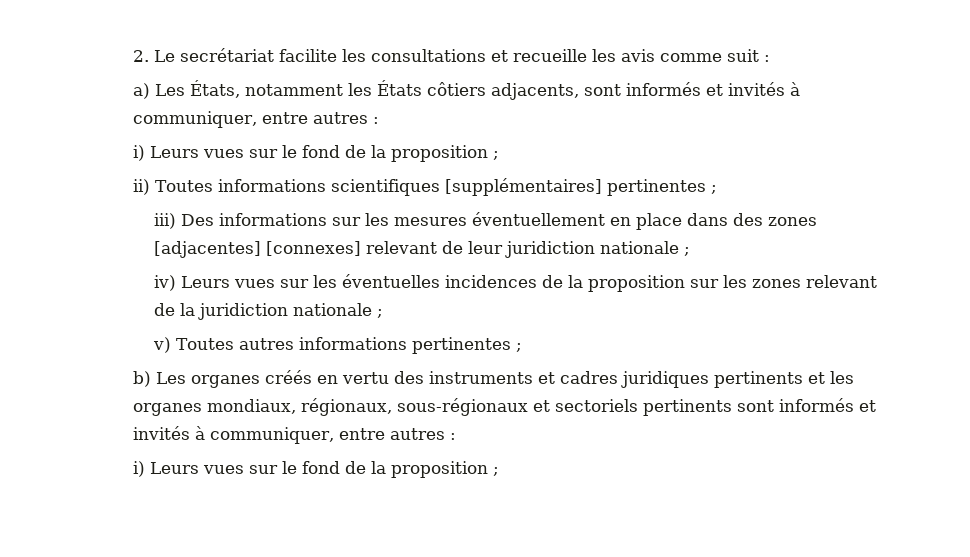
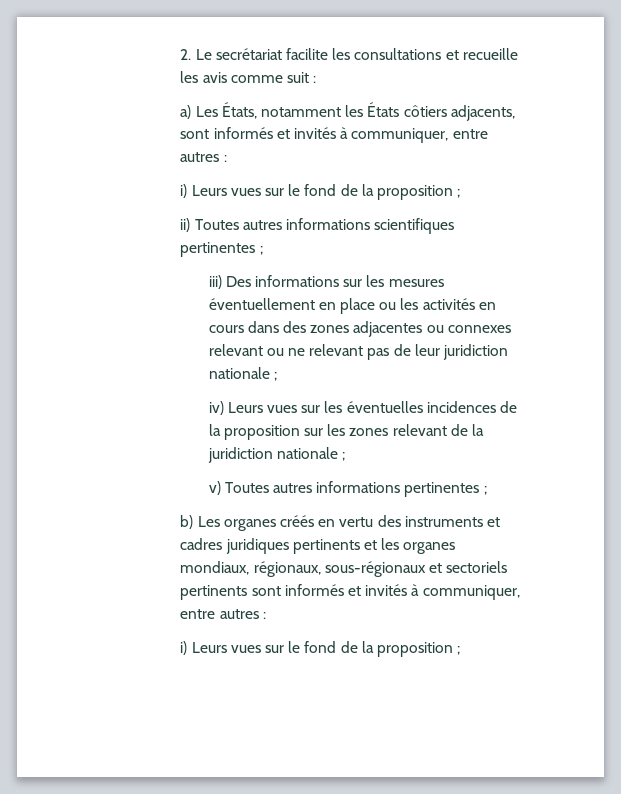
(213, 186) none -> [242,220,282,230] autres
[444,178,602,196] [supplémentaires] -> (455, 226) none
[687,213,818,226] [154,241,438,258] dans des zones [adjacentes] [connexes] relevant -> [379,298,496,310] [208,321,511,337] [208,344,390,360] ou les activités en cours dans des zones adjacentes ou connexes relevant ou ne relevant pas

